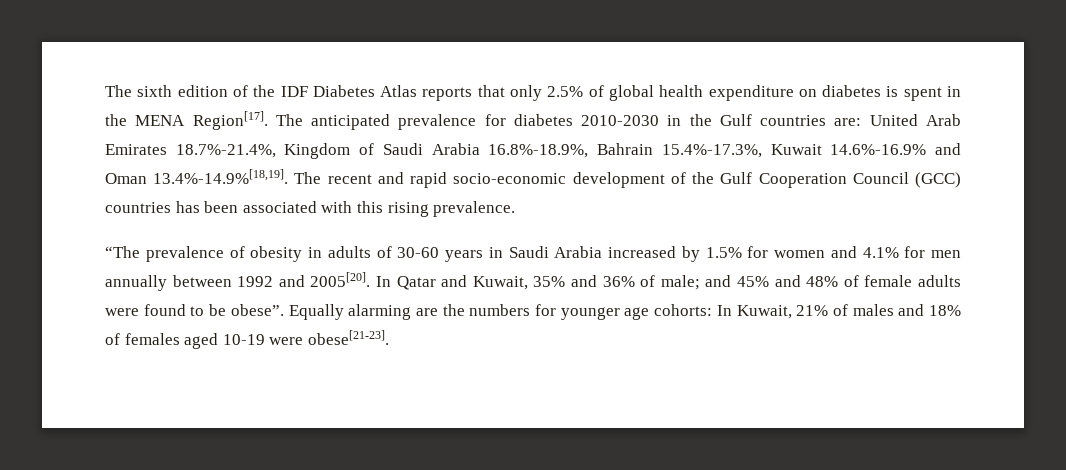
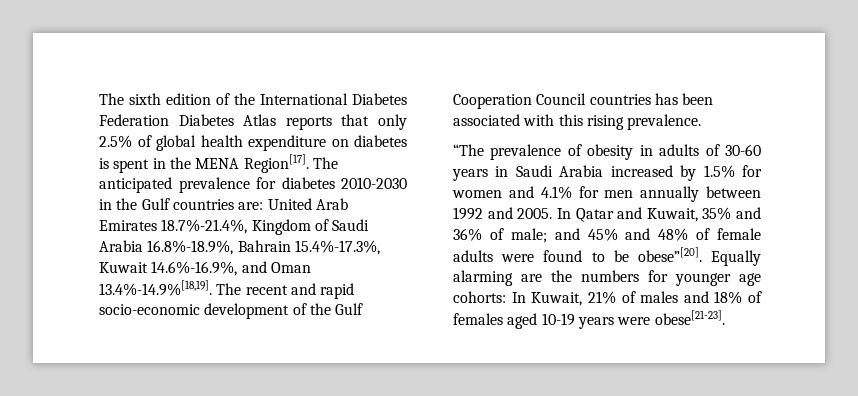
[280,86,308,97] IDF -> [260,93,407,105] [99,114,169,126] International Diabetes Federation
[830,144,927,155] 14.6%-16.9% -> [151,261,238,276] 14.6%-16.9%,
[914,172,961,188] (GCC) -> (587, 99) none
[310,272,371,287] 2005[20]. -> [517,208,553,219] 2005.
[230,304,284,316] obese”. -> [637,247,702,262] obese”[20].
(265, 339) none -> [577,317,614,329] years

